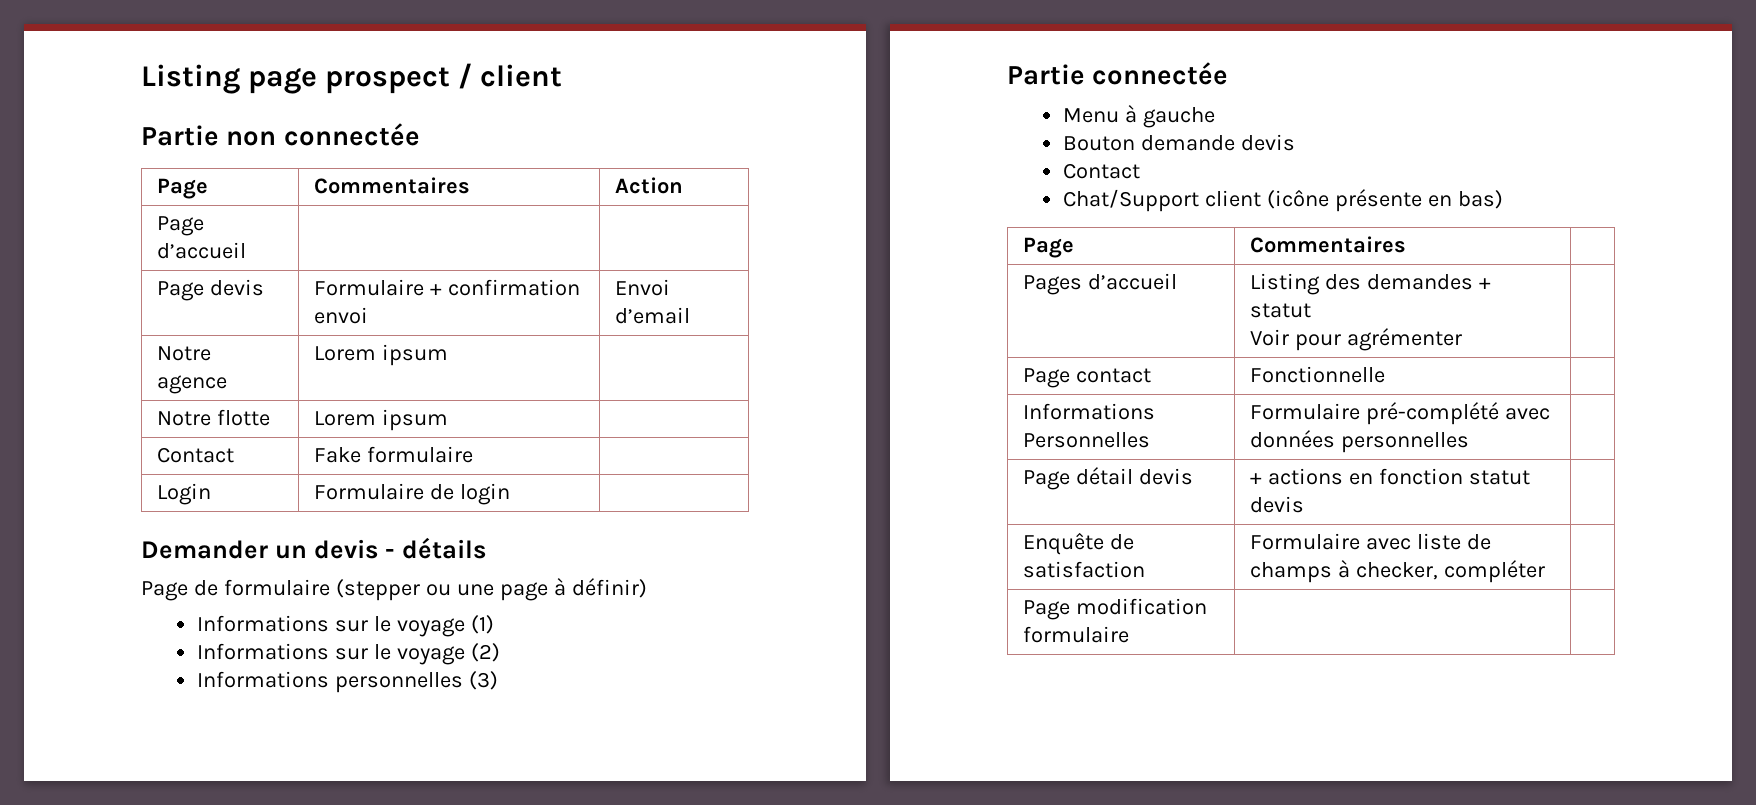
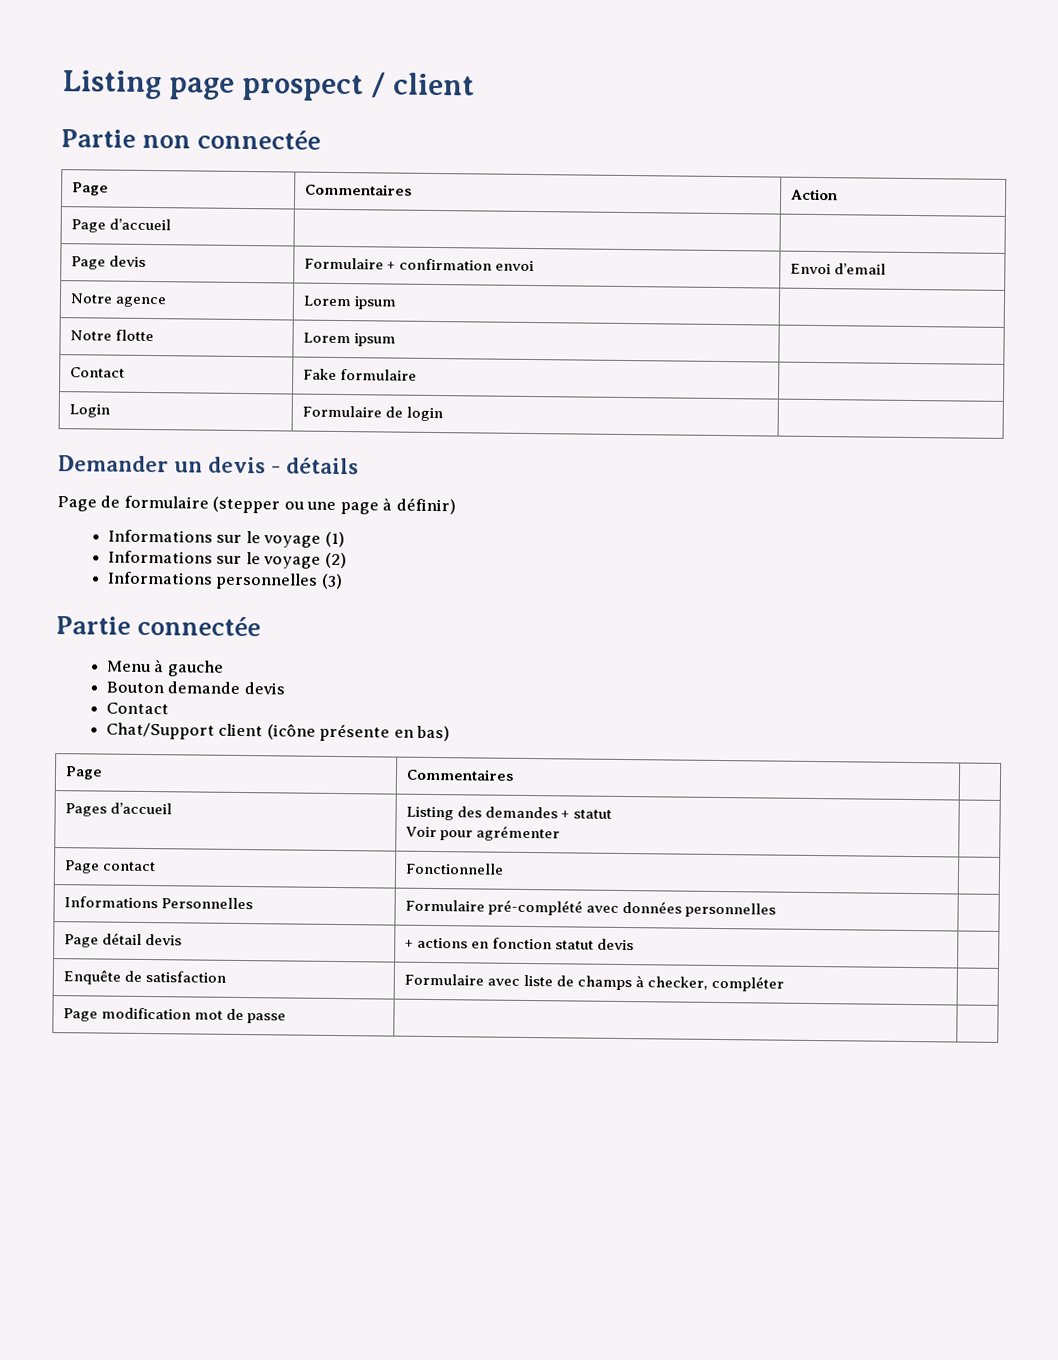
[1023,626,1130,643] formulaire -> [193,1008,286,1024] mot de passe

